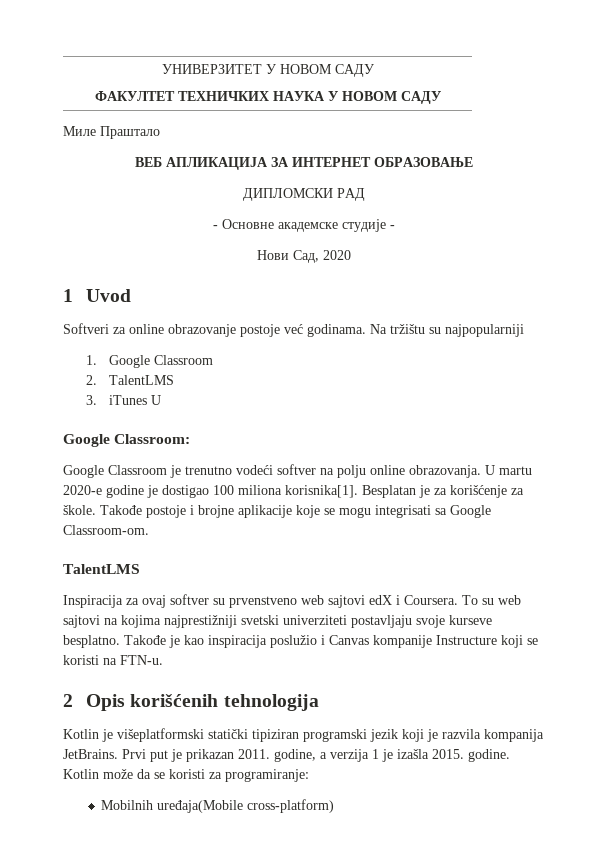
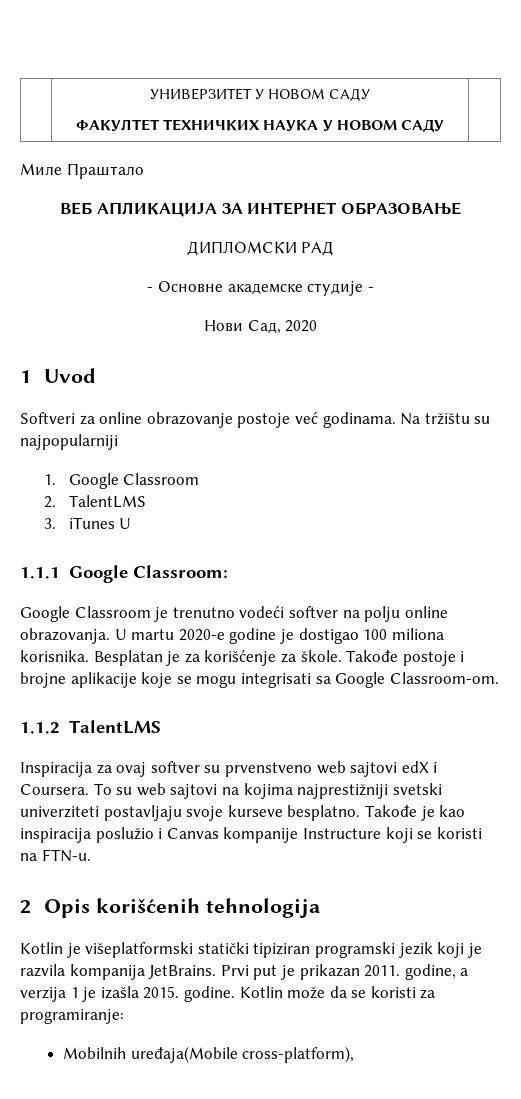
(162, 400) none -> [20,567,60,579] 1.1.1
[285,485,358,498] korisnika[1]. -> [20,650,89,662] korisnika.
(149, 530) none -> [20,722,60,734] 1.1.2
[247,799,335,813] cross-platform) -> [242,1046,355,1063] cross-platform),

